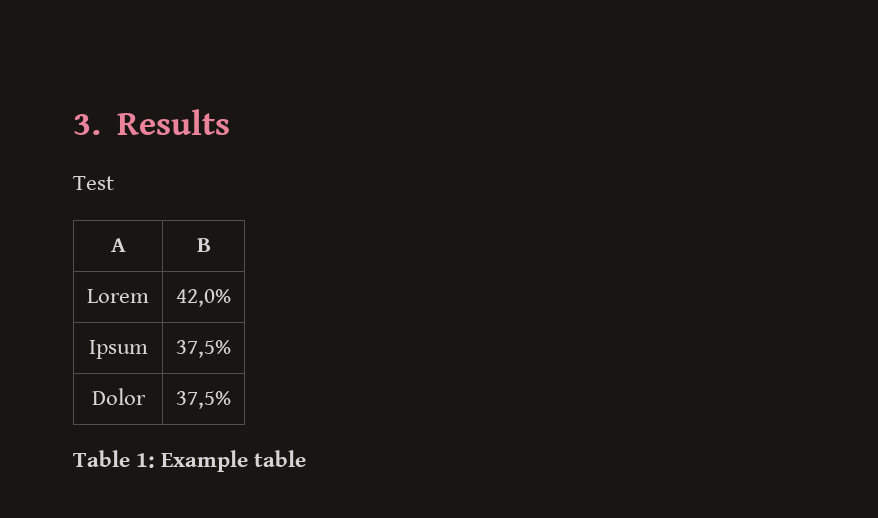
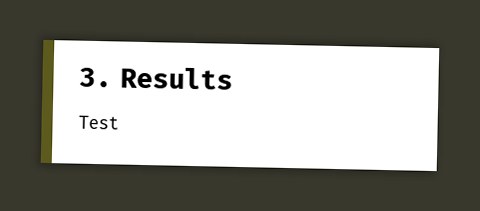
[110,238,126,252] [196,238,211,252] [87,289,149,303] [176,289,231,307] [88,340,148,359] [176,340,231,358] [91,388,146,405] [176,391,231,409] [73,450,307,472] // A | B // Lorem | 42,0% // Ipsum | 37,5% // Dolor | 37,5% // Table 1: Example table -> (119, 122) none

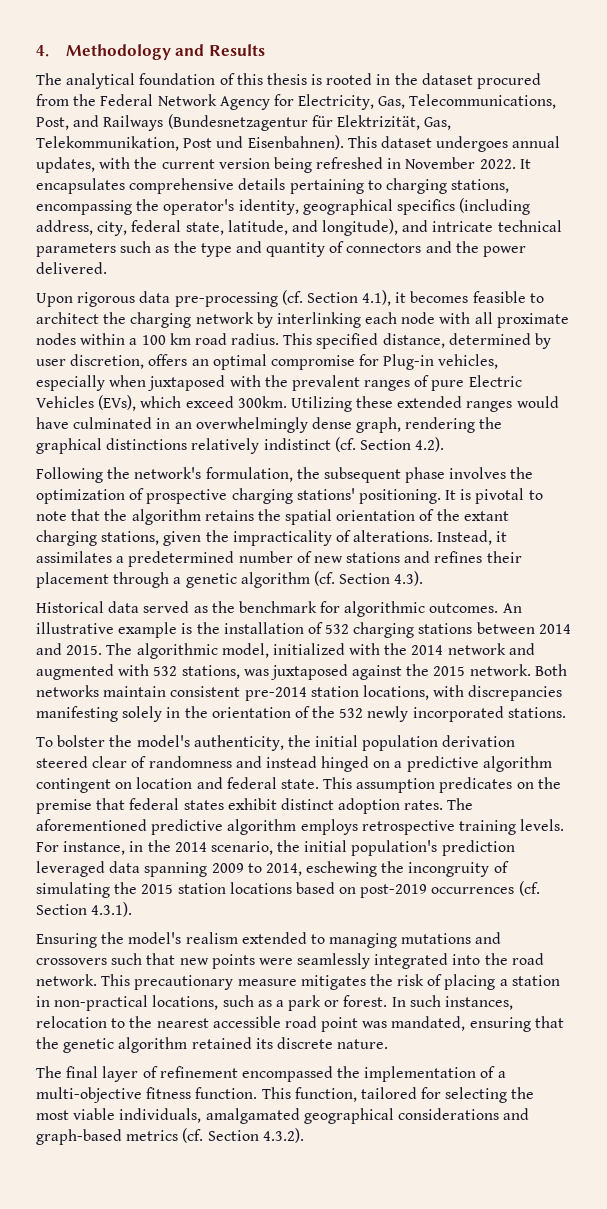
[79,66,233,90] [78,115,119,130] 3. Results // Test -> [36,44,265,60] [36,73,542,89] [36,94,557,110] [36,114,452,131] [36,135,561,152] [36,157,531,173] [36,178,510,194] [36,198,531,215] [36,219,562,236] [36,241,527,257] [36,262,107,274] [36,290,544,307] [36,312,569,328] [36,333,552,349] [36,354,499,370] [36,375,522,391] [36,395,559,412] [36,417,503,433] [36,437,445,454] [36,467,534,483] [36,488,543,504] [36,509,509,525] [36,530,508,546] [36,551,522,567] [36,571,424,588] [36,601,522,617] [36,622,571,638] [36,643,535,659] [36,664,567,680] [36,685,563,701] [36,706,566,722] [36,735,516,751] [36,756,552,772] [36,777,561,793] [36,798,474,814] [36,819,565,835] [36,840,515,856] [36,861,509,877] [36,881,540,898] [36,902,133,917] [36,932,502,948] [36,953,544,969] [36,974,560,990] [36,995,514,1011] [36,1016,564,1032] [36,1037,389,1053] [36,1066,506,1082] [36,1087,535,1103] [36,1108,530,1124] [36,1128,304,1145] 4. Methodology and Results // The analytical foundation of this thesis is rooted in the dataset procured from the Federal Network Agency for Electricity, Gas, Telecommunications, Post, and Railways (Bundesnetzagentur für Elektrizität, Gas, Telekommunikation, Post und Eisenbahnen). This dataset undergoes annual updates, with the current version being refreshed in November 2022. It encapsulates comprehensive details pertaining to charging stations, encompassing the operator's identity, geographical specifics (including address, city, federal state, latitude, and longitude), and intricate technical parameters such as the type and quantity of connectors and the power delivered. // Upon rigorous data pre-processing (cf. Section 4.1), it becomes feasible to architect the charging network by interlinking each node with all proximate nodes within a 100 km road radius. This specified distance, determined by user discretion, offers an optimal compromise for Plug-in vehicles, especially when juxtaposed with the prevalent ranges of pure Electric Vehicles (EVs), which exceed 300km. Utilizing these extended ranges would have culminated in an overwhelmingly dense graph, rendering the graphical distinctions relatively indistinct (cf. Section 4.2). // Following the network's formulation, the subsequent phase involves the optimization of prospective charging stations' positioning. It is pivotal to note that the algorithm retains the spatial orientation of the extant charging stations, given the impracticality of alterations. Instead, it assimilates a predetermined number of new stations and refines their placement through a genetic algorithm (cf. Section 4.3). // Historical data served as the benchmark for algorithmic outcomes. An illustrative example is the installation of 532 charging stations between 2014 and 2015. The algorithmic model, initialized with the 2014 network and augmented with 532 stations, was juxtaposed against the 2015 network. Both networks maintain consistent pre-2014 station locations, with discrepancies manifesting solely in the orientation of the 532 newly incorporated stations. // To bolster the model's authenticity, the initial population derivation steered clear of randomness and instead hinged on a predictive algorithm contingent on location and federal state. This assumption predicates on the premise that federal states exhibit distinct adoption rates. The aforementioned predictive algorithm employs retrospective training levels. For instance, in the 2014 scenario, the initial population's prediction leveraged data spanning 2009 to 2014, eschewing the incongruity of simulating the 2015 station locations based on post-2019 occurrences (cf. Section 4.3.1). // Ensuring the model's realism extended to managing mutations and crossovers such that new points were seamlessly integrated into the road network. This precautionary measure mitigates the risk of placing a station in non-practical locations, such as a park or forest. In such instances, relocation to the nearest accessible road point was mandated, ensuring that the genetic algorithm retained its discrete nature. // The final layer of refinement encompassed the implementation of a multi-objective fitness function. This function, tailored for selecting the most viable individuals, amalgamated geographical considerations and graph-based metrics (cf. Section 4.3.2).

